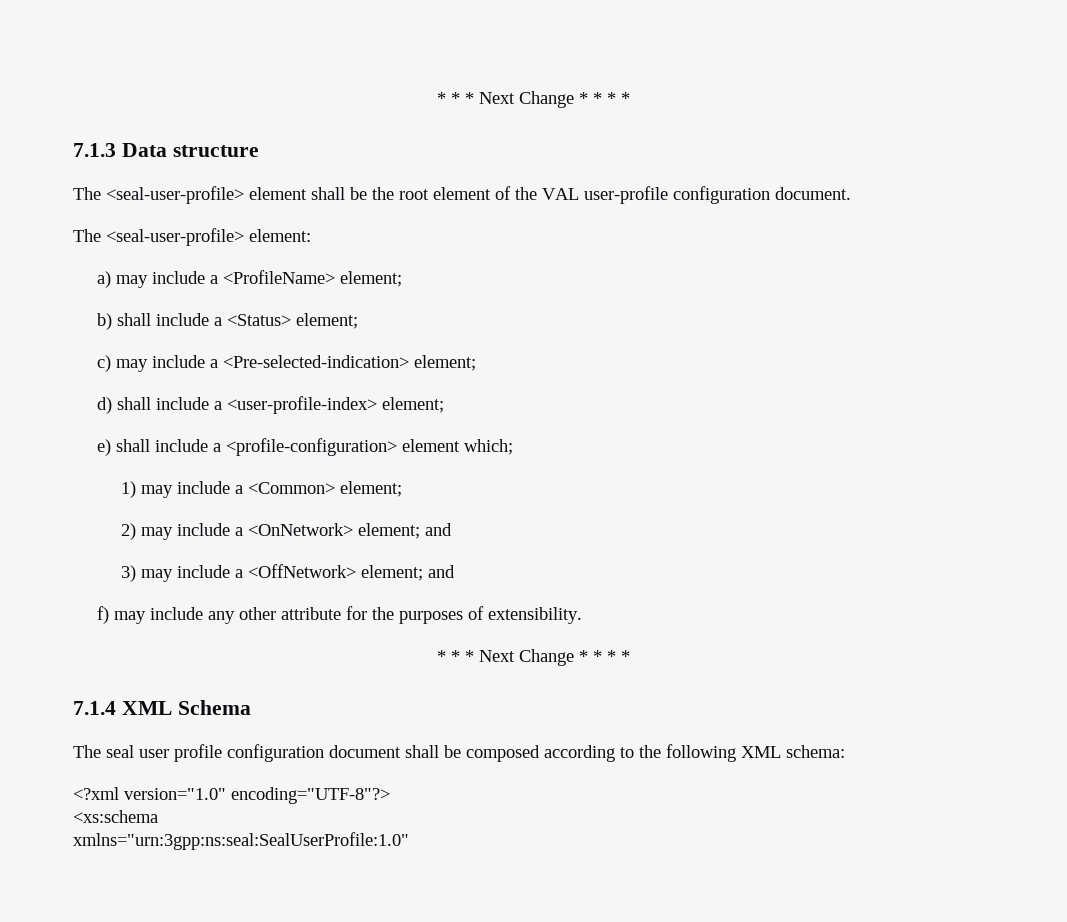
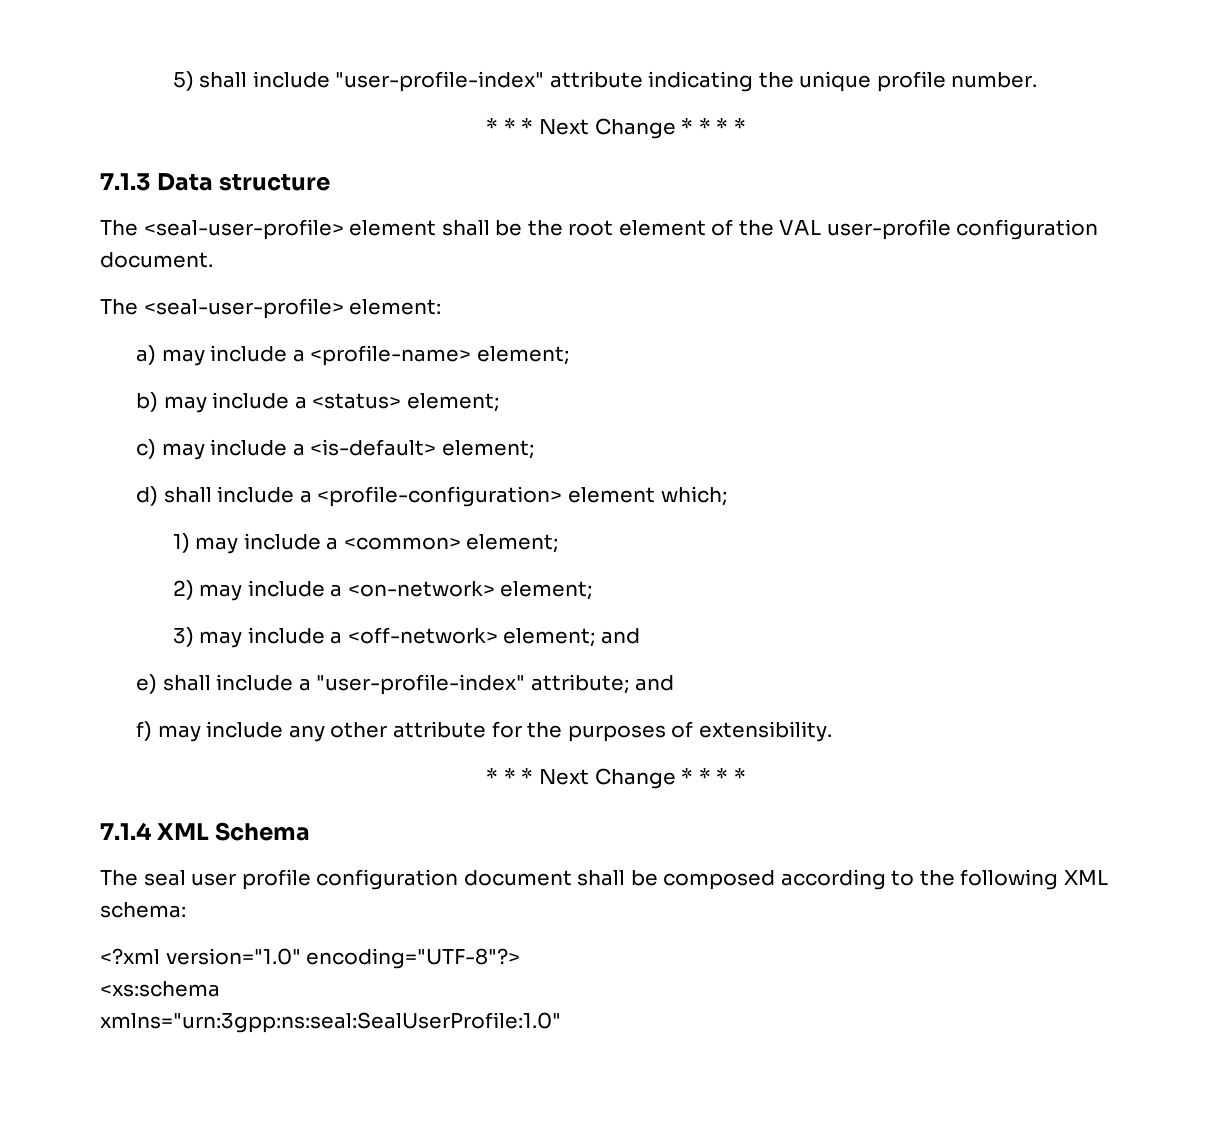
(437, 98) none -> [172,71,1038,92] 5) shall include "user-profile-index" attribute indicating the unique profile number. //
[223,270,336,284] <ProfileName> -> [310,345,472,366] <profile-name>
[117,313,292,326] shall include a <Status> -> [163,392,402,413] may include a <status>
[223,355,410,368] <Pre-selected-indication> -> [310,439,437,456] <is-default>
[227,396,445,414] [97,439,222,456] <user-profile-index> element; // e) shall include a -> (312, 496) none
[248,482,336,494] <Common> -> [343,537,461,550] <common>
[248,523,453,539] <OnNetwork> element; and -> [347,581,593,600] <on-network> element;
[248,564,456,581] <OffNetwork> element; and -> [347,627,640,647] [136,674,674,695] <off-network> element; and // e) shall include a "user-profile-index" attribute; and

